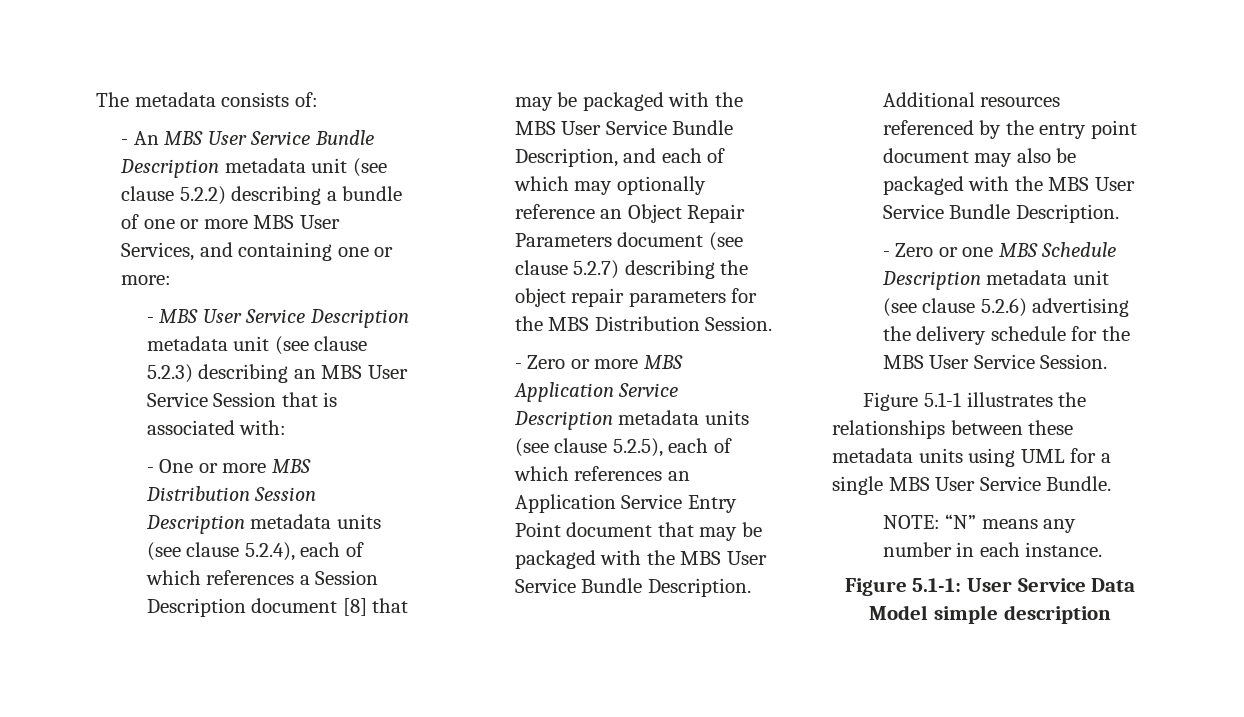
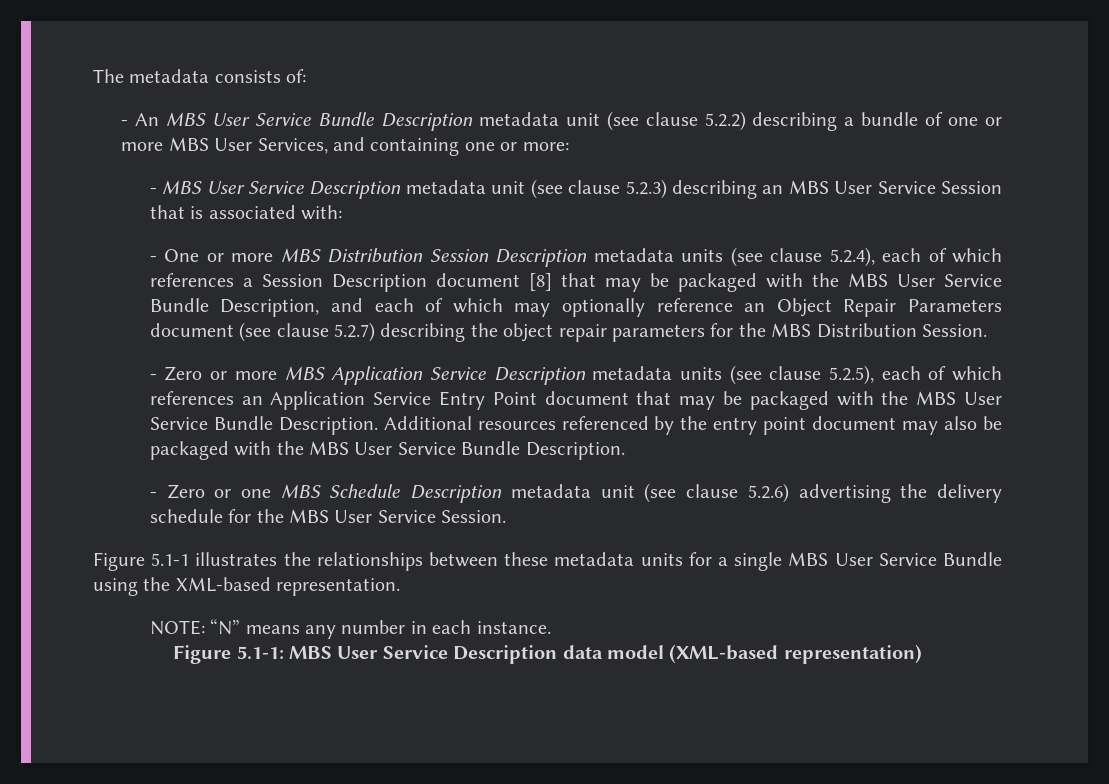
[968,448,1065,467] using UML -> (683, 559) none
[1046,476,1112,491] Bundle. -> [943,552,1003,566] [93,577,401,596] Bundle using the XML-based representation.
[967,578,1136,592] [869,605,1111,624] User Service Data Model simple description -> [289,644,922,664] MBS User Service Description data model (XML-based representation)

